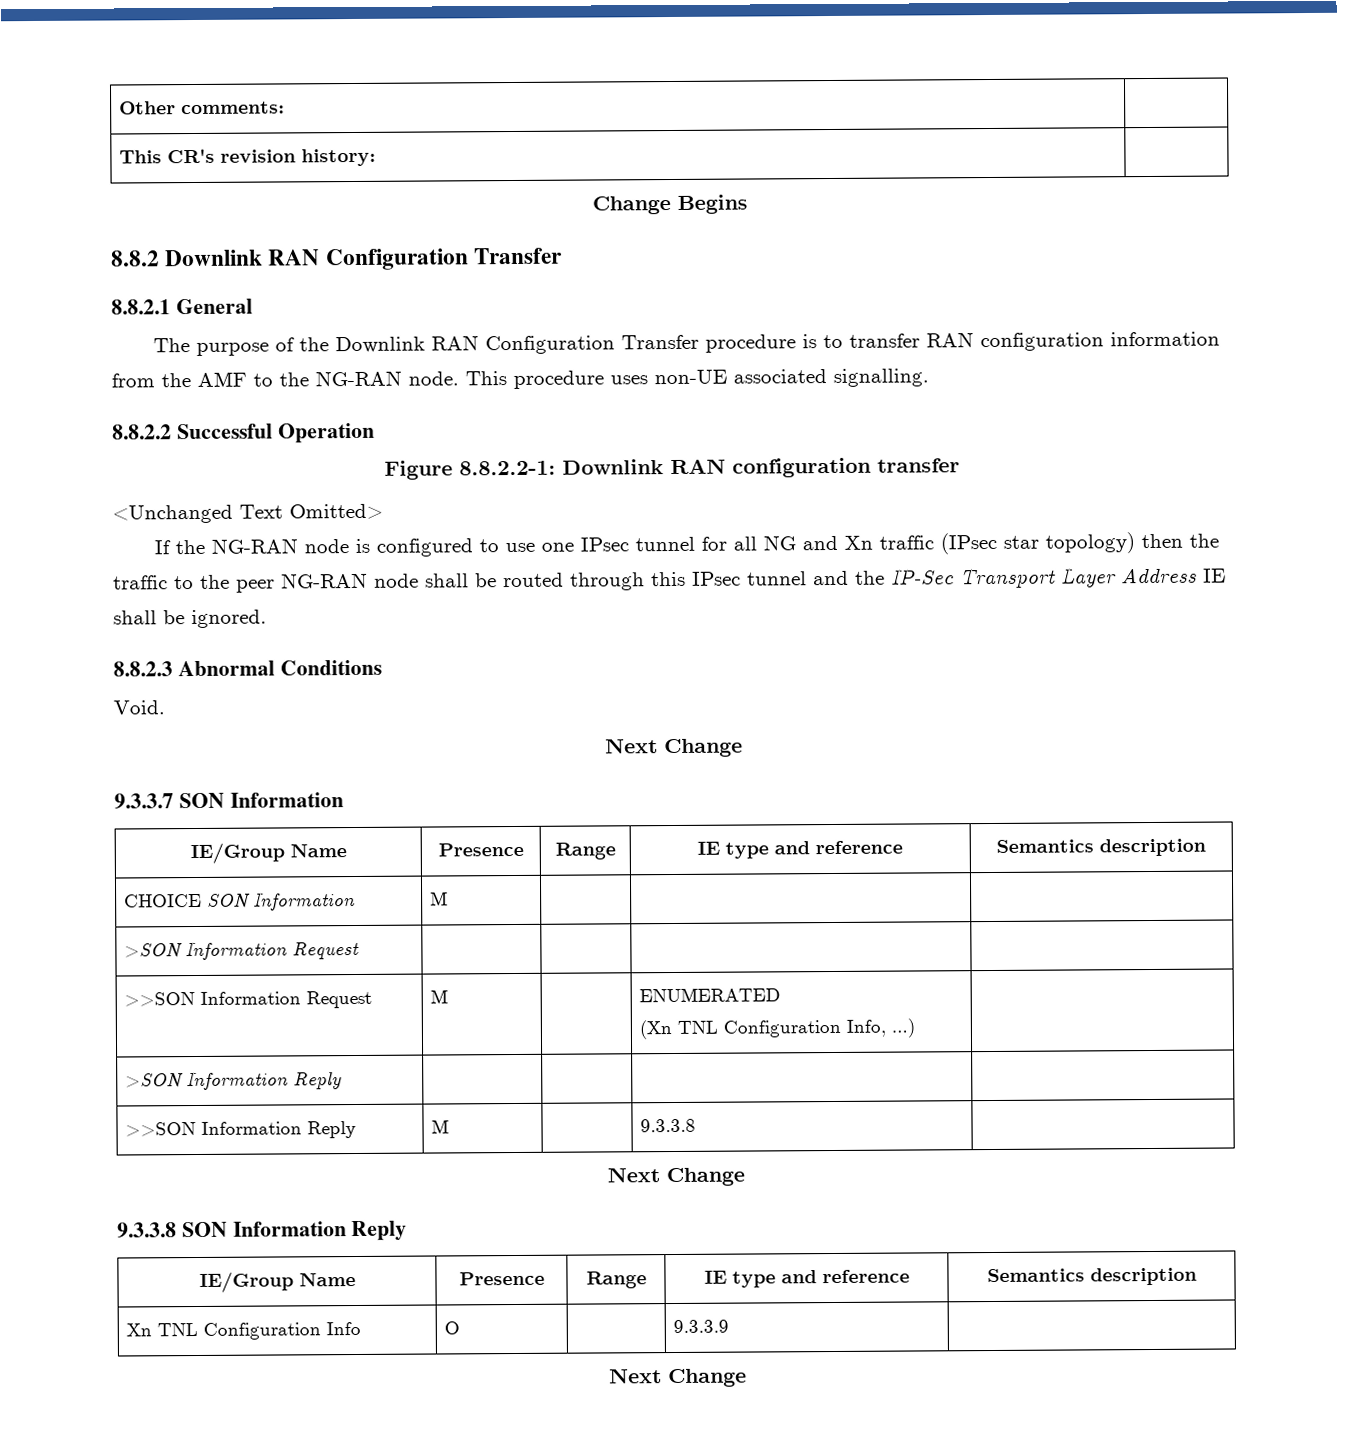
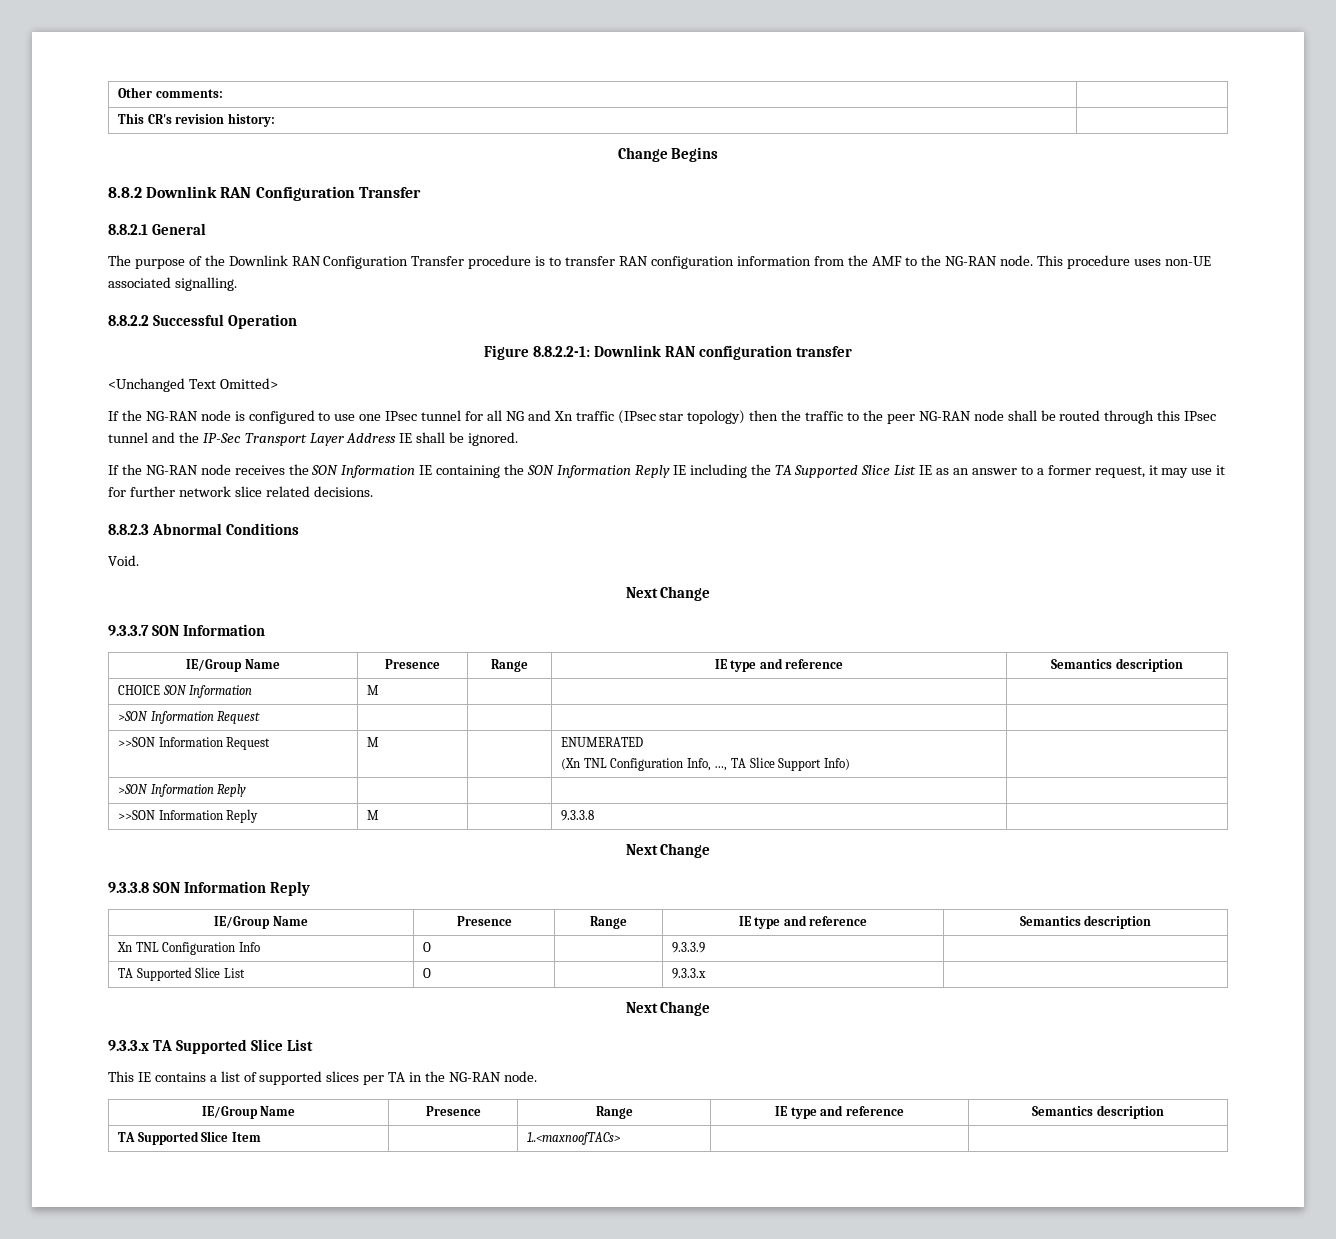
(267, 619) none -> [108,464,1226,478] [108,486,373,497] // If the NG-RAN node receives the SON Information IE containing the SON Information Reply IE including the TA Supported Slice List IE as an answer to a former request, it may use it for further network slice related decisions.
[890,1018,915,1038] …) -> [714,757,850,771] …, TA Slice Support Info)
[608,1368,747,1388] // Next Change -> [118,967,245,981] [423,968,432,978] [672,968,707,979] [625,1001,711,1016] [108,1039,313,1054] [108,1071,537,1085] [201,1106,296,1119] [425,1106,481,1116] [595,1106,633,1119] [775,1105,904,1119] [1032,1105,1164,1119] [118,1131,261,1145] [527,1132,622,1145] // TA Supported Slice List | O | | 9.3.3.x | // Next Change // 9.3.3.x TA Supported Slice List // This IE contains a list of supported slices per TA in the NG-RAN node. // IE/Group Name | Presence | Range | IE type and reference | Semantics description // TA Supported Slice Item | | 1..<maxnoofTACs> | |

